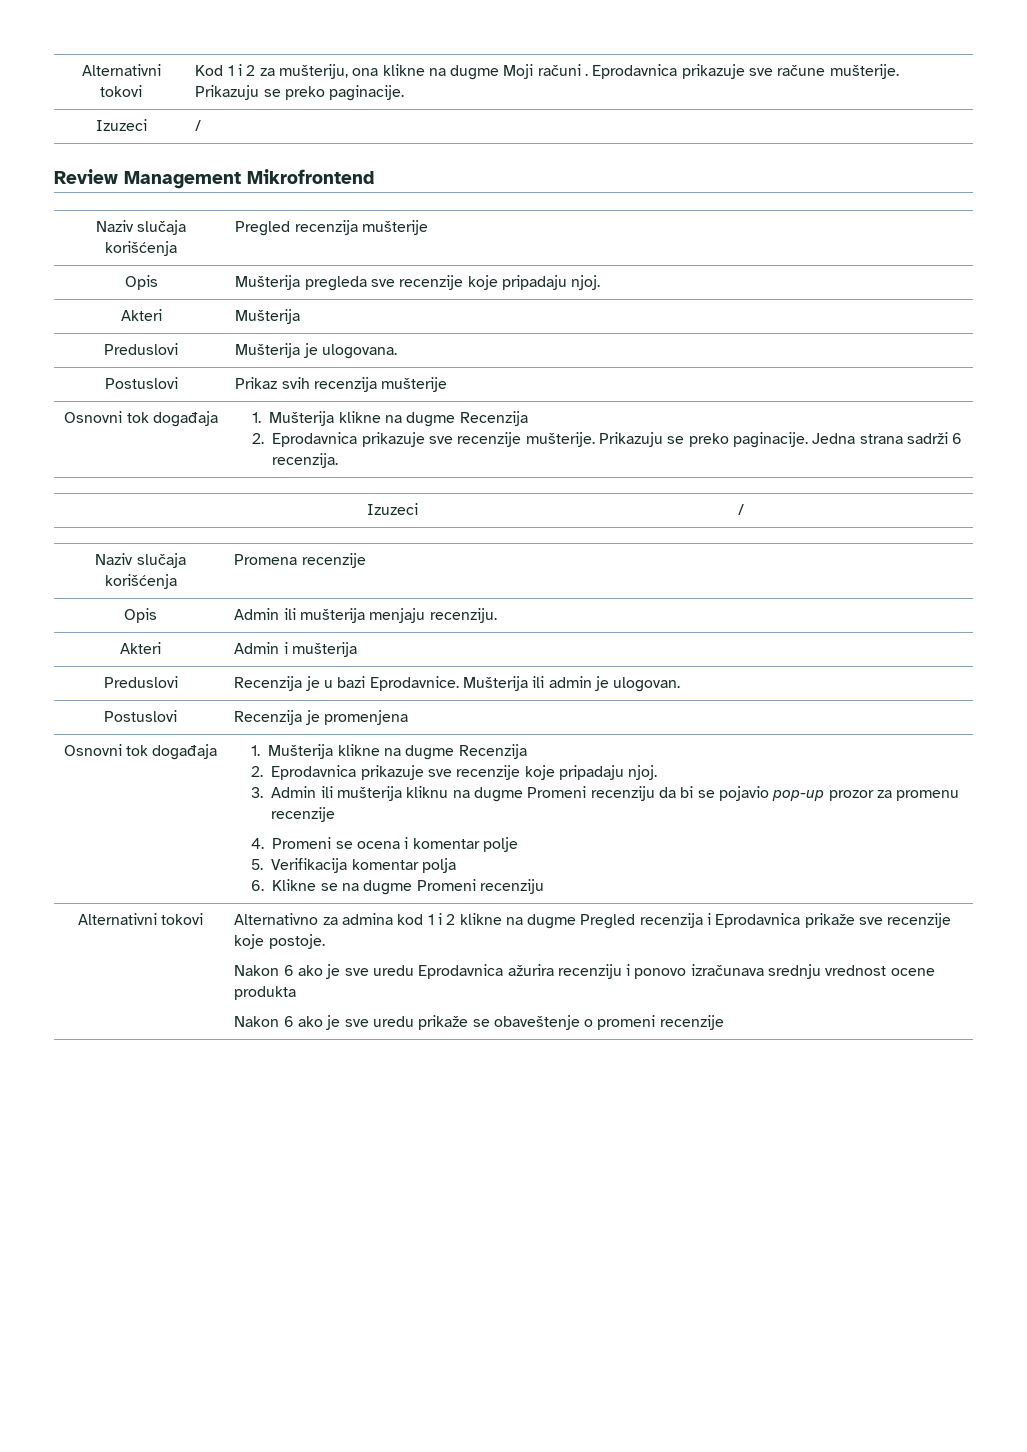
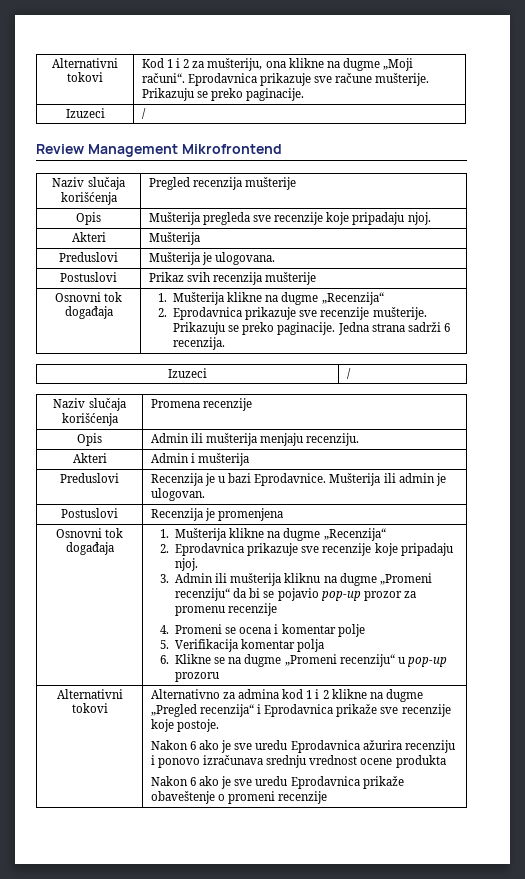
[503,64,589,79] Moji računi . -> [382,58,413,71] [141,73,185,83] „Moji računi“.
[459,411,528,426] Recenzija -> [321,292,384,305] „Recenzija“
[458,744,527,759] Recenzija -> [323,528,386,541] „Recenzija“
[527,786,655,801] Promeni recenziju -> [379,573,432,585] [175,588,231,601] „Promeni recenziju“
[416,879,545,894] Promeni recenziju -> [284,654,447,667] [175,672,221,682] „Promeni recenziju“ u pop-up prozoru
[580,913,703,929] Pregled recenzija -> [150,704,255,717] „Pregled recenzija“
[418,1015,490,1030] prikaže se -> [290,776,404,789] Eprodavnica prikaže

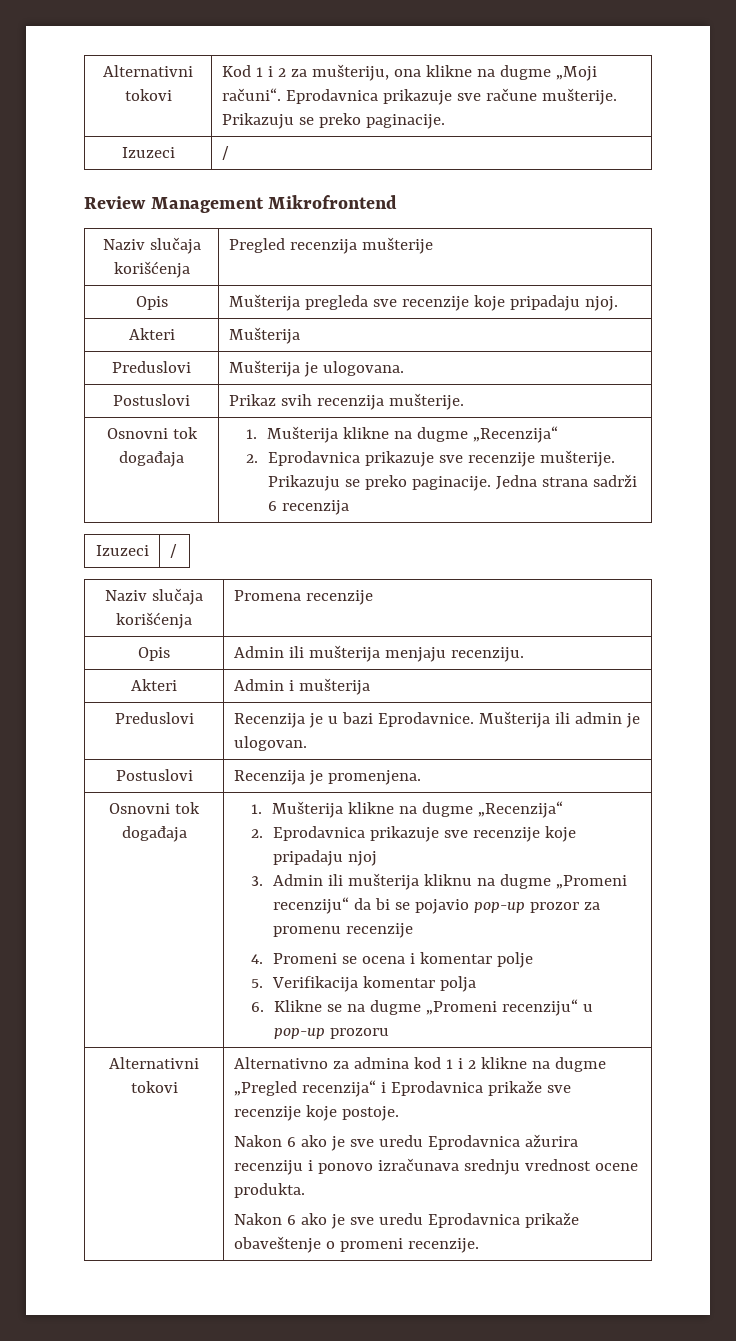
[265,272,317,285] mušterije -> [388,393,464,410] mušterije.
[173,337,226,350] recenzija. -> [281,500,349,515] recenzija
[218,508,284,521] promenjena -> [327,770,421,785] promenjena.
[175,558,199,571] njoj. -> [347,851,377,866] njoj
[395,755,446,768] produkta -> [233,1183,305,1198] produkta.
[278,791,328,804] recenzije -> [407,1238,479,1253] recenzije.

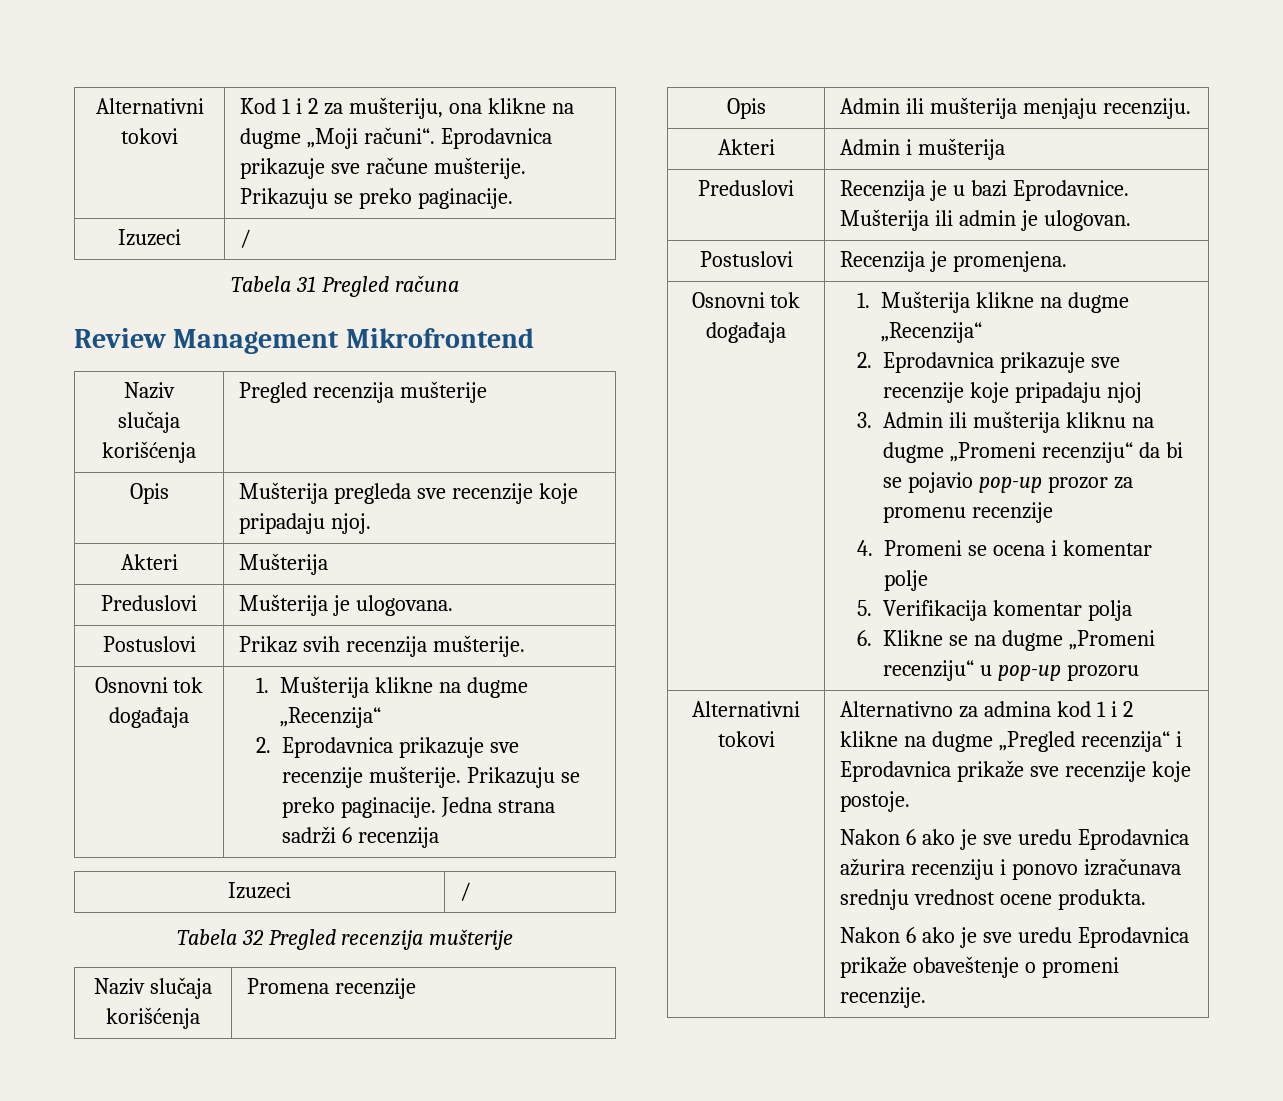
(229, 153) none -> [231,275,459,297] // Tabela 31 Pregled računa
(177, 551) none -> [176,929,514,950] // Tabela 32 Pregled recenzija mušterije

